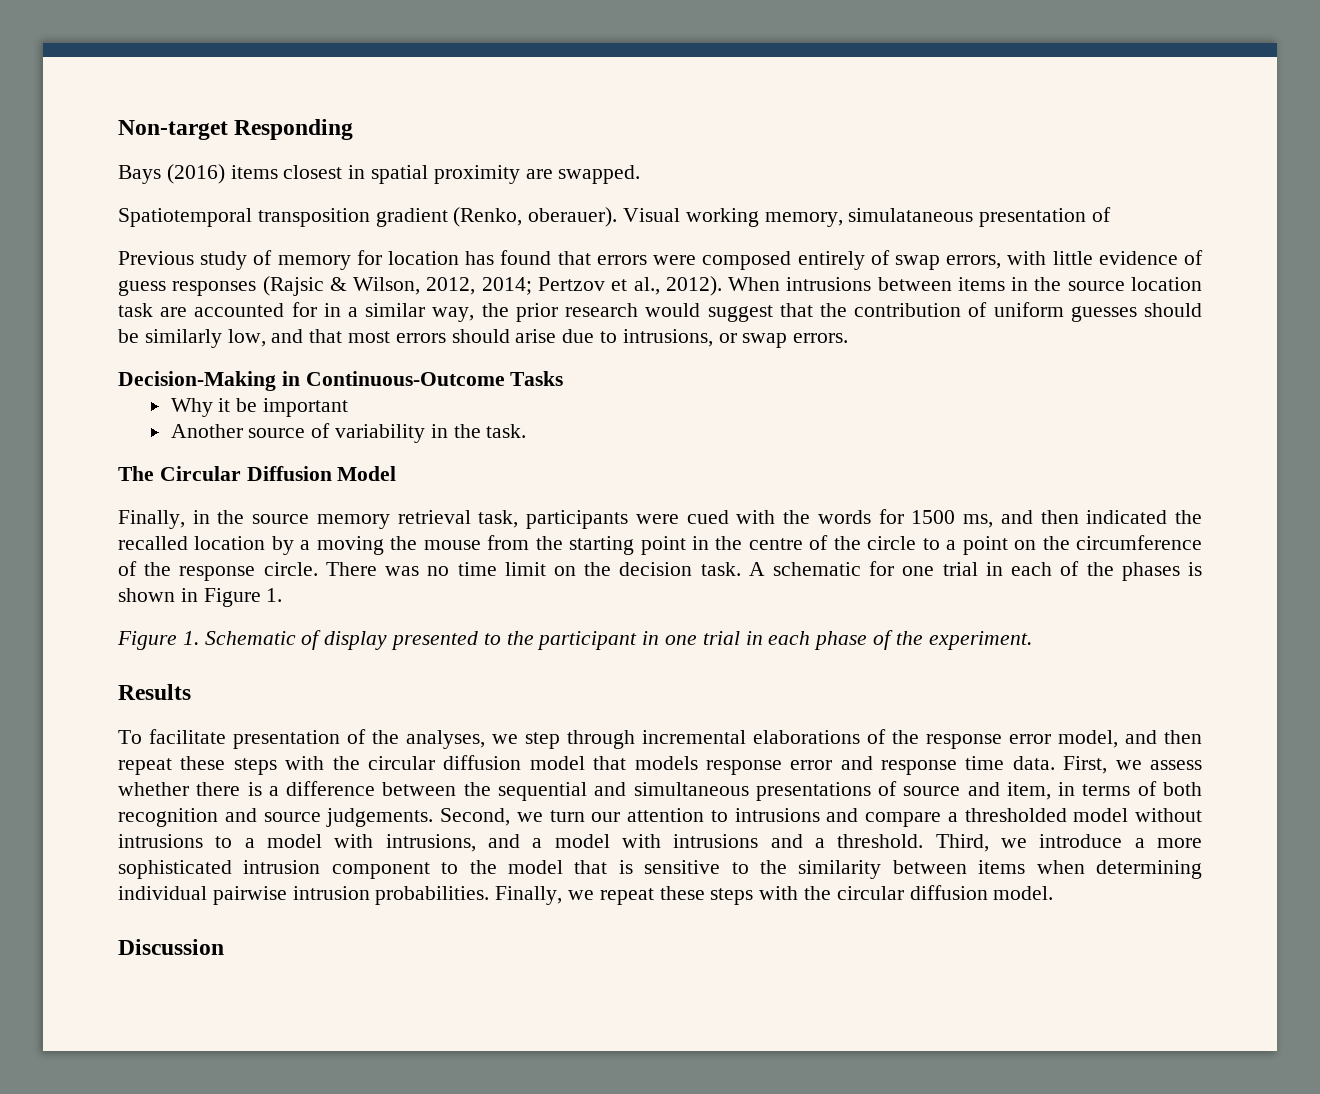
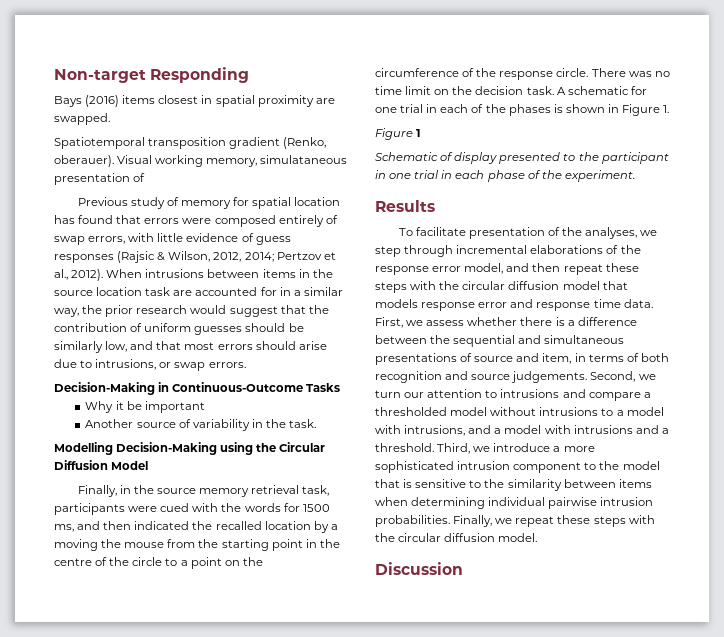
(382, 257) none -> [252,197,292,209] spatial
[118,466,154,481] The -> [54,442,277,455] Modelling Decision-Making using the
[182,631,199,645] 1. -> [416,129,422,137] 1 //

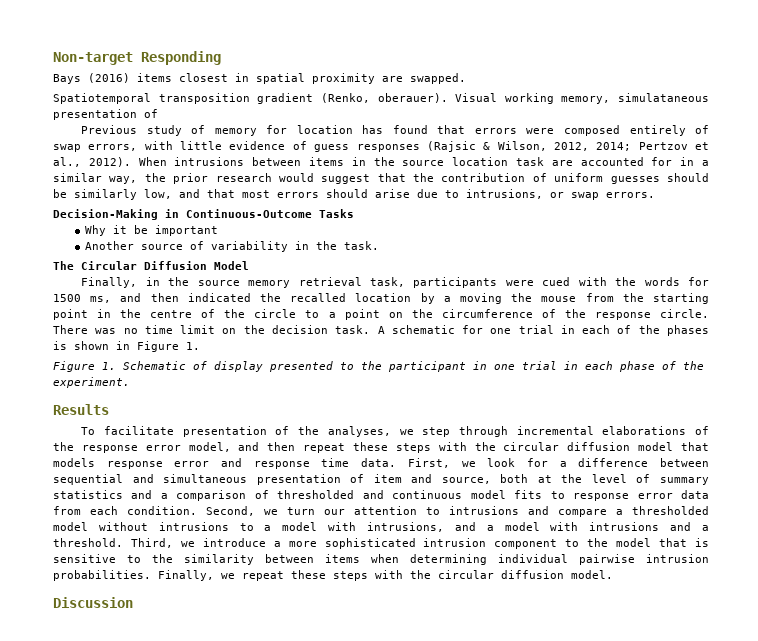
[252,197,292,209] spatial -> (288, 129) none
[54,442,277,455] Modelling Decision-Making using the -> [53,261,74,270] The
[416,129,422,137] 1 // -> [102,362,116,370] 1.
[426,317,565,326] assess whether there is -> [487,458,548,467] look for
[430,335,451,344] the -> (709, 462) none
[375,353,669,365] [375,371,588,383] presentations of source and item, in terms of both recognition and source judgements. -> [256,474,710,485] [53,490,709,501] [53,506,197,515] presentation of item and source, both at the level of summary statistics and a comparison of thresholded and continuous model fits to response error data from each condition.

